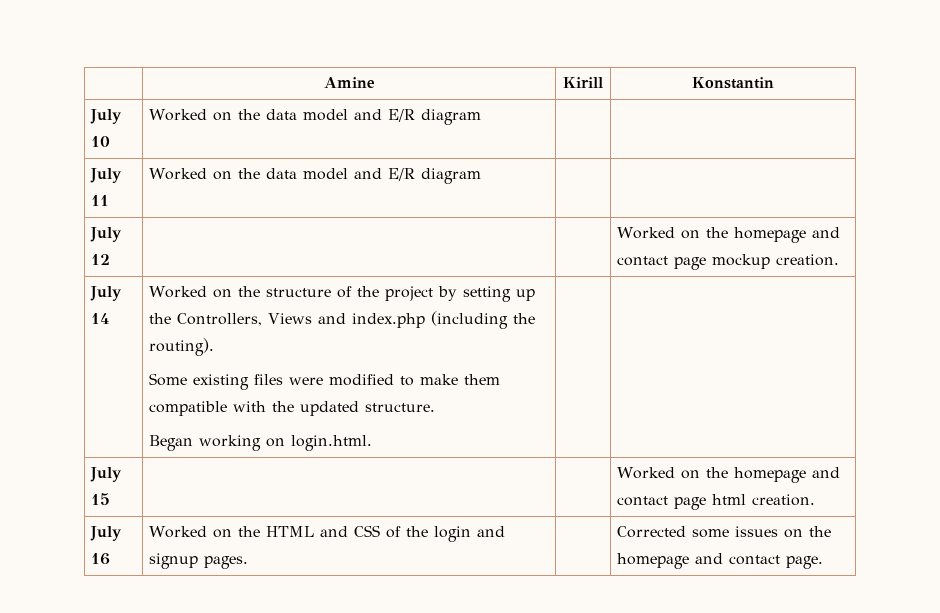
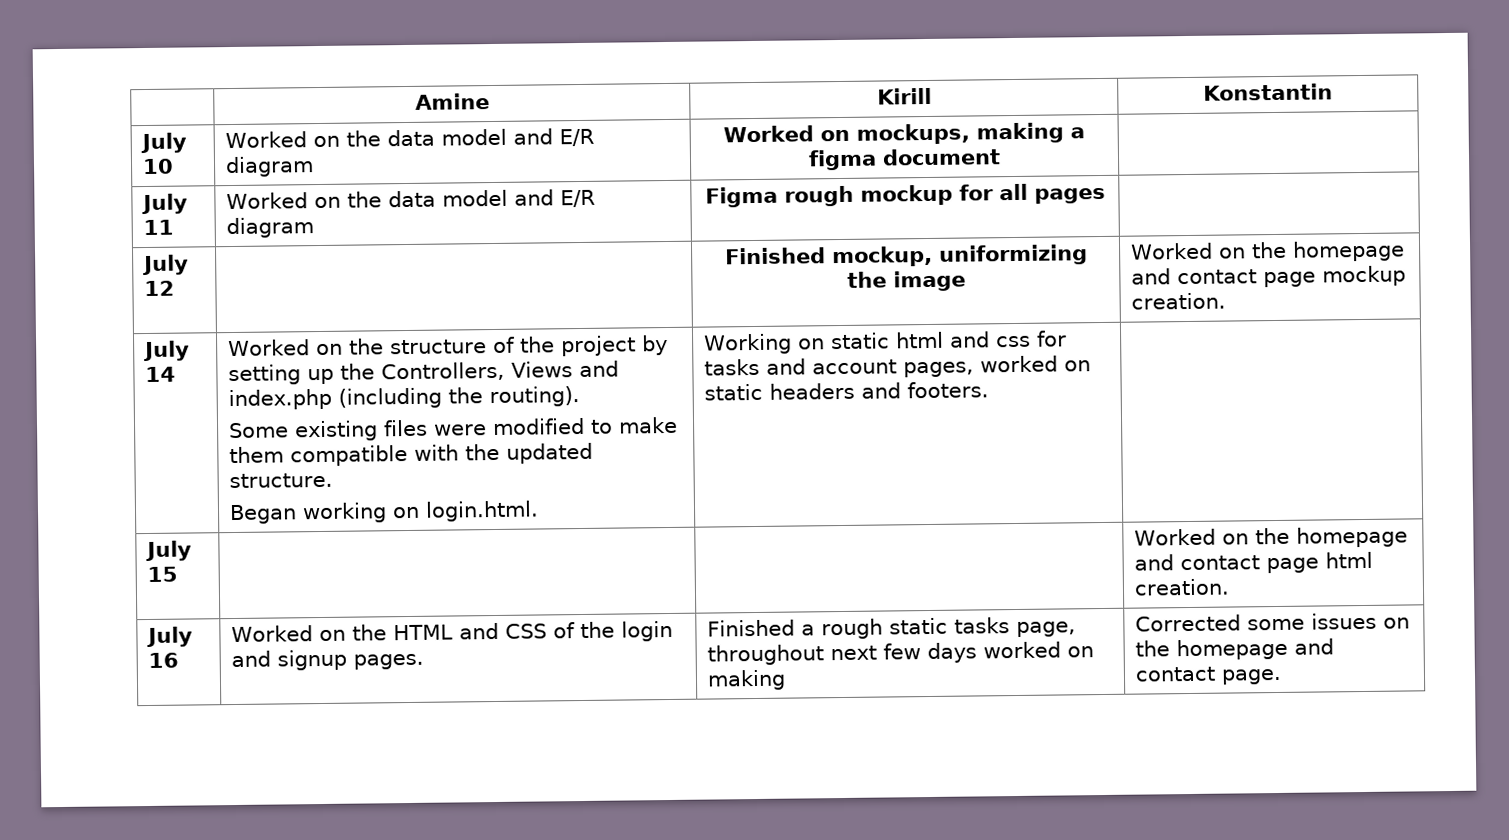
(482, 117) none -> [723,122,1085,145] [808,148,1001,171] Worked on mockups, making a figma document
[90,227,123,242] [91,254,111,265] | // July 12 | | -> [704,183,1106,208] [142,254,190,276] [144,280,176,297] [724,244,1088,268] [846,270,966,292] Figma rough mockup for all pages | // July 12 | | Finished mockup, uniformizing the image
(373, 443) none -> [704,330,1068,355] [704,355,1092,378] [704,381,990,401] Working on static html and css for tasks and account pages, worked on static headers and footers.
(249, 562) none -> [707,617,1077,640] [707,641,1095,666] [707,669,787,691] Finished a rough static tasks page, throughout next few days worked on making

